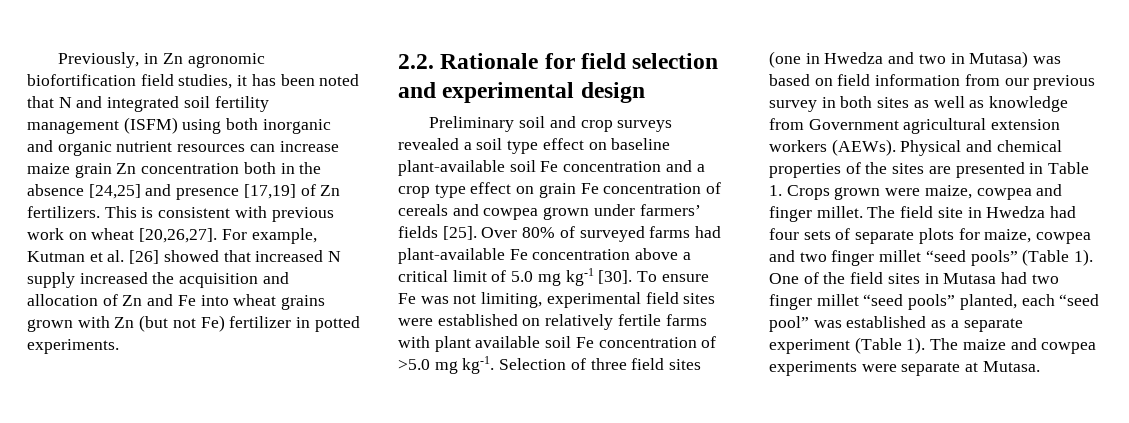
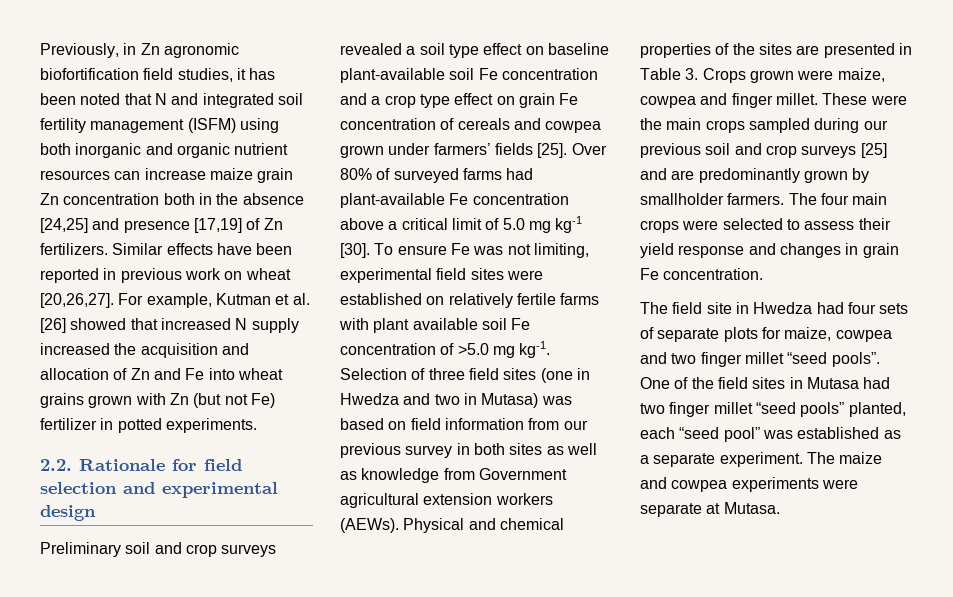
[104,206,267,218] This is consistent with -> [112,243,293,255] [40,268,117,283] Similar effects have been reported in
[769,185,782,196] 1. -> [685,68,699,80] 3.
(863, 212) none -> [822,93,907,105] [640,118,888,133] [640,143,887,158] [640,168,870,183] [640,193,888,205] [640,218,891,233] [640,243,899,258] [640,268,764,280] These were the main crops sampled during our previous soil and crop surveys [25] and are predominantly grown by smallholder farmers. The four main crops were selected to assess their yield response and changes in grain Fe concentration. //
[970,249,1094,266] pools” (Table 1). -> [831,352,880,367] pools”.
[769,337,926,354] experiment (Table 1). -> [719,452,803,467] experiment.

